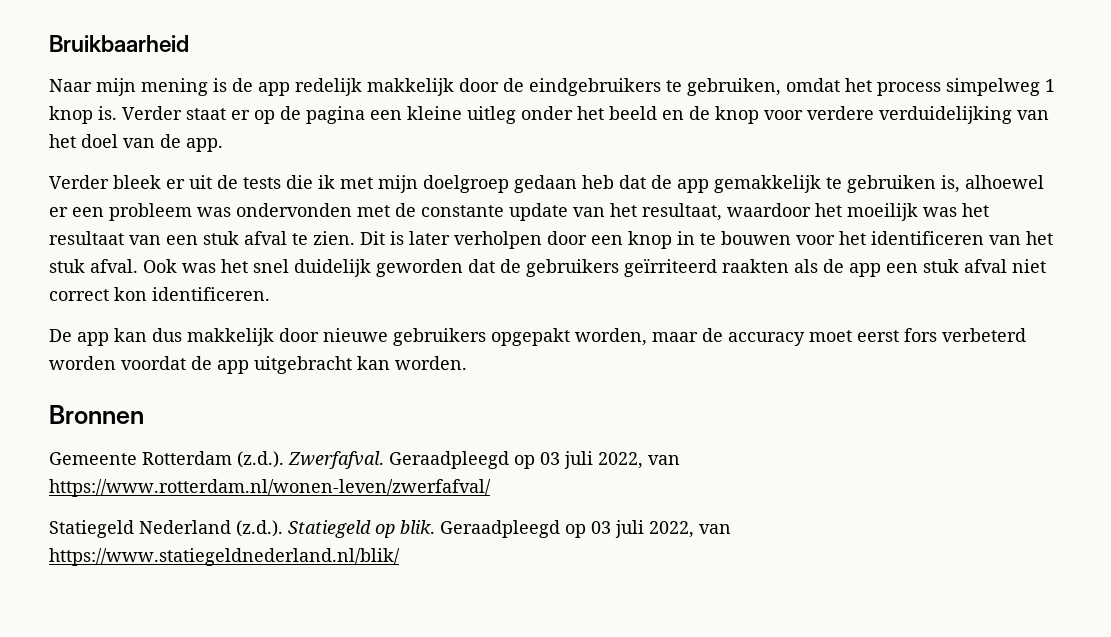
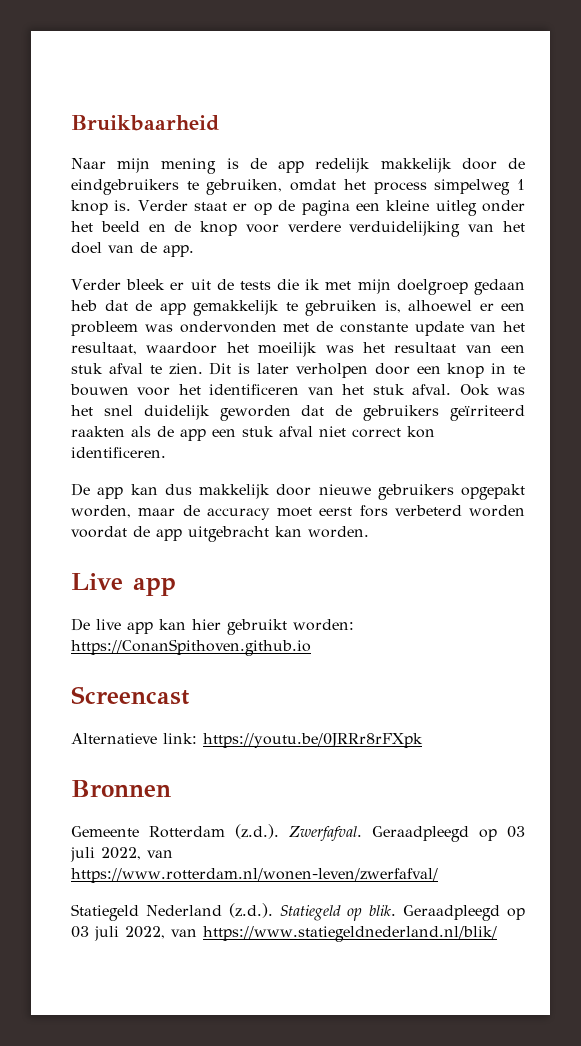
(467, 363) none -> [71,573,176,596] [71,618,354,635] [71,639,311,656] [71,686,190,705] [71,733,423,748] // Live app // De live app kan hier gebruikt worden: https://ConanSpithoven.github.io // Screencast // Alternatieve link: https://youtu.be/0JRRr8rFXpk

